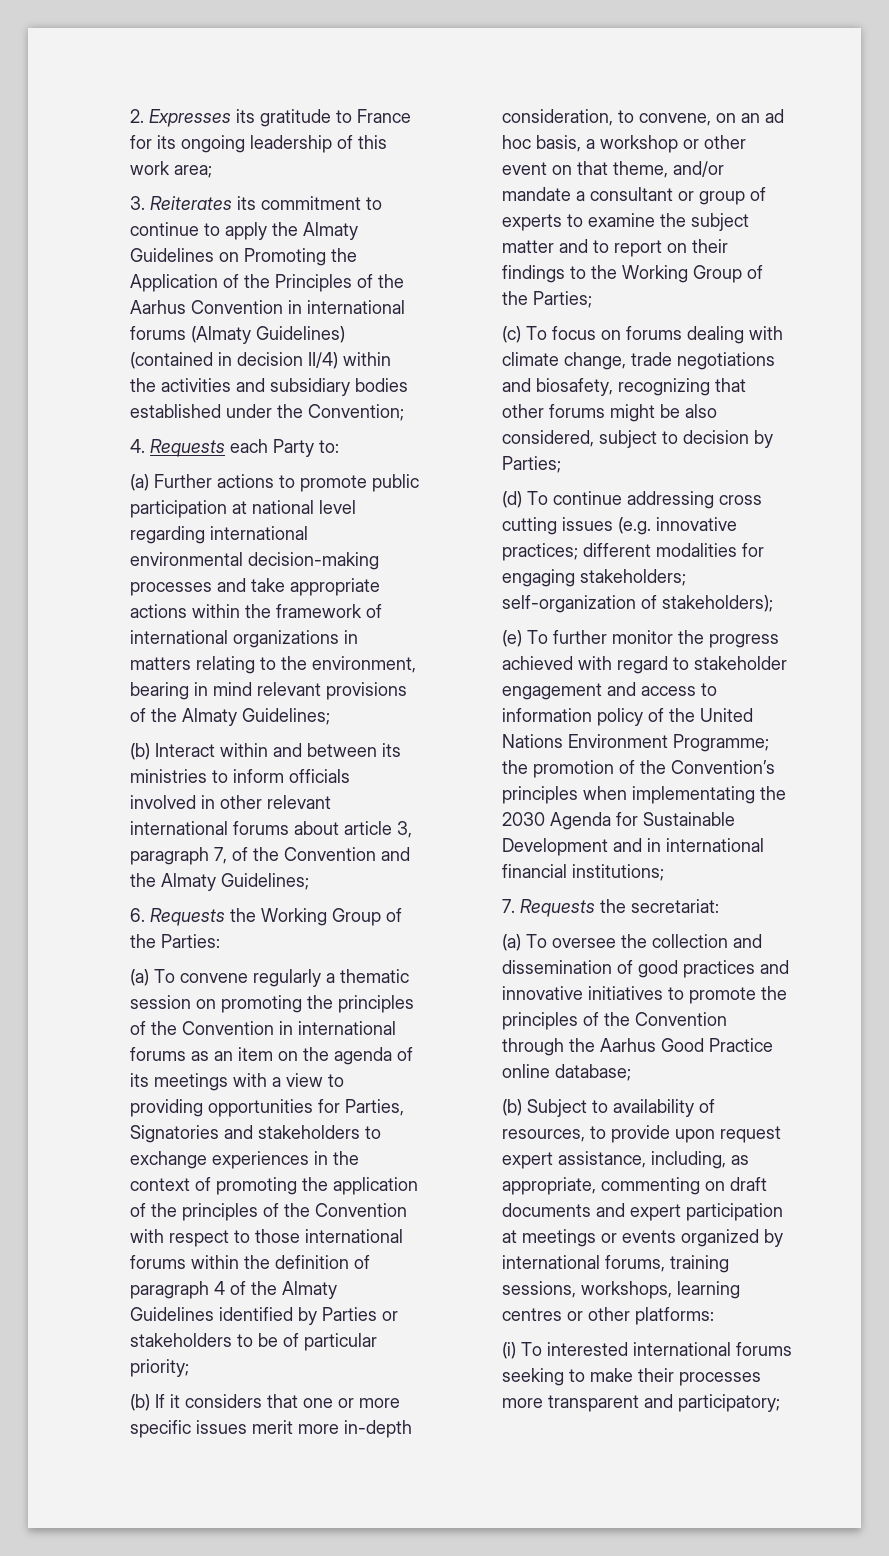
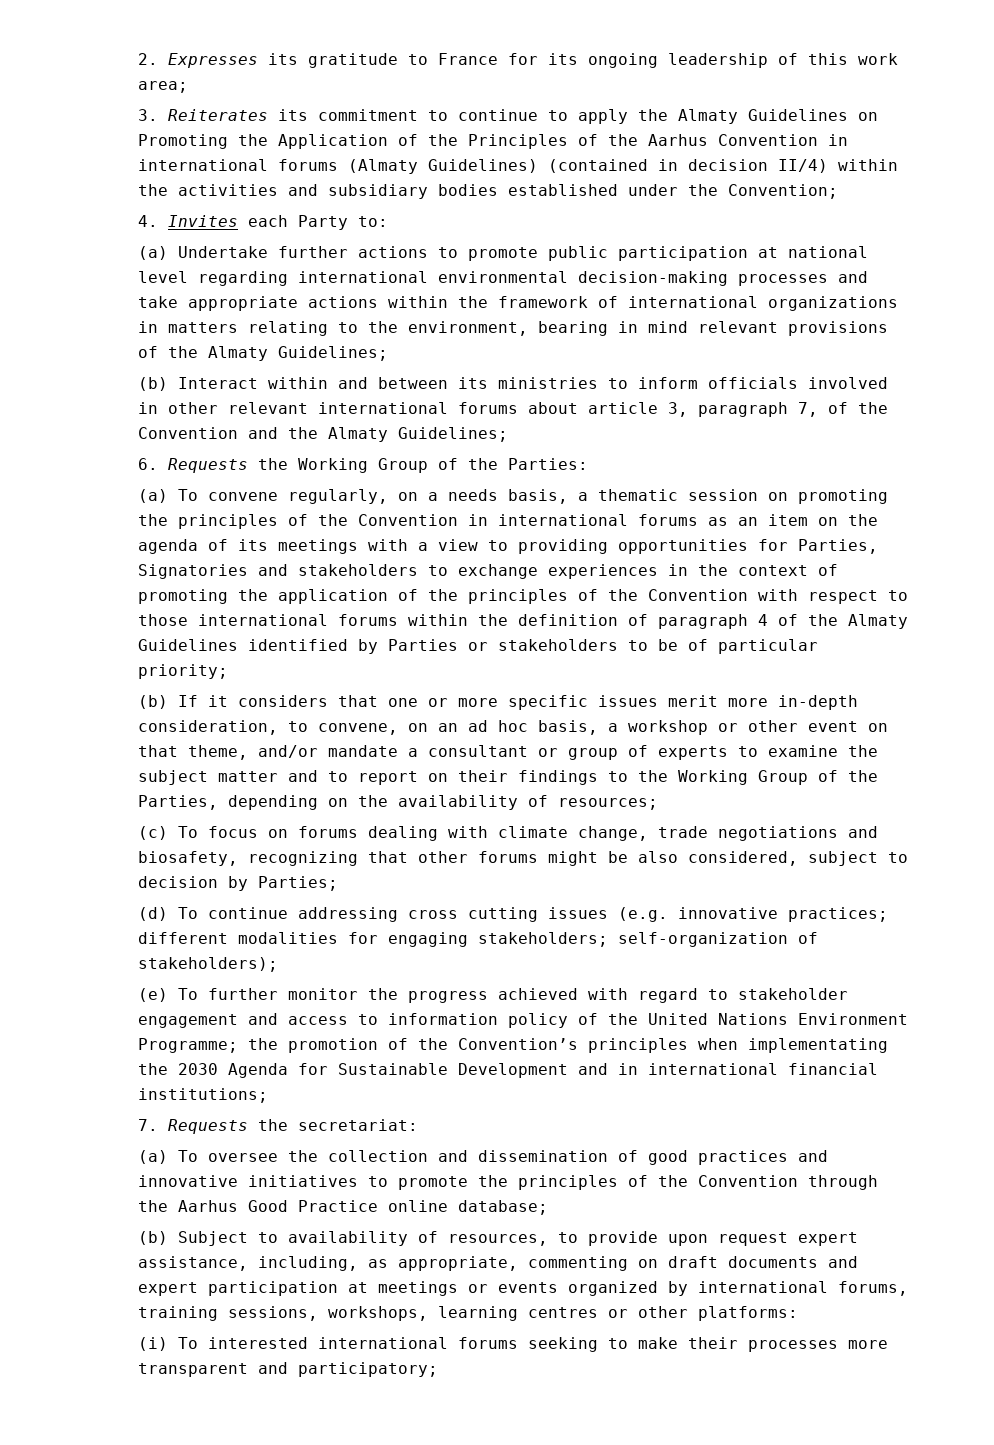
[149,439,225,457] Requests -> [167,215,238,227] Invites
[153,474,212,488] Further -> [177,246,348,258] Undertake further
[252,969,321,987] regularly -> [287,489,568,504] regularly, on a needs basis,
[532,291,592,308] Parties; -> [137,795,658,810] Parties, depending on the availability of resources;

